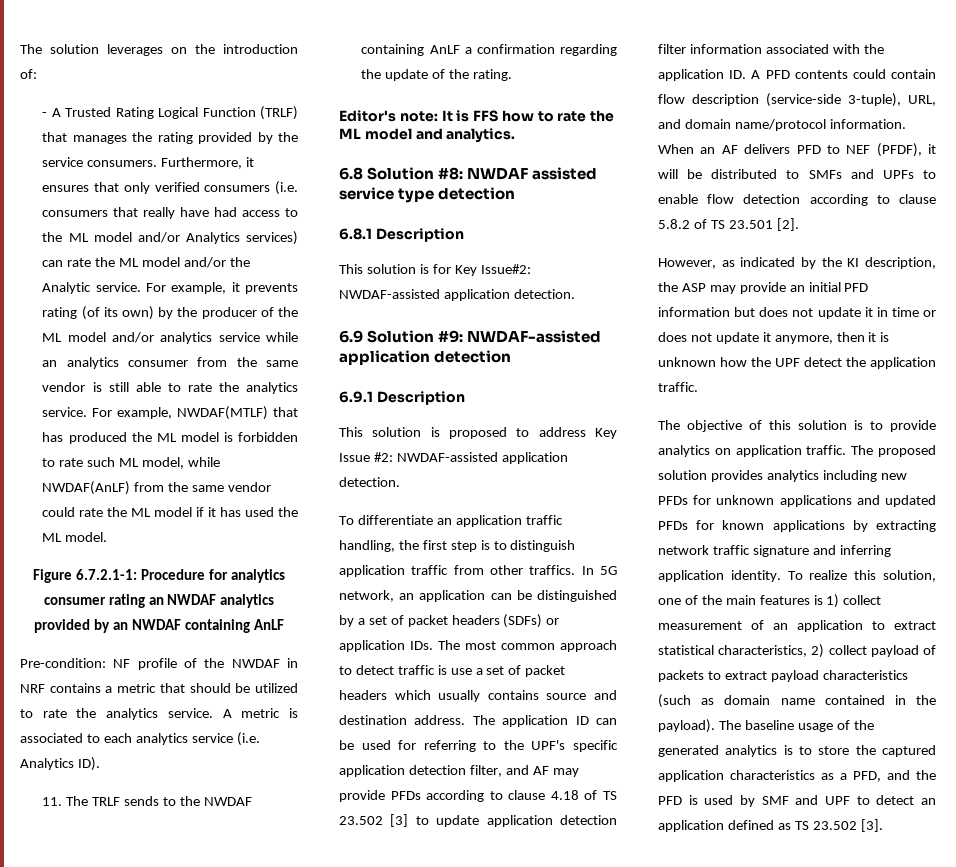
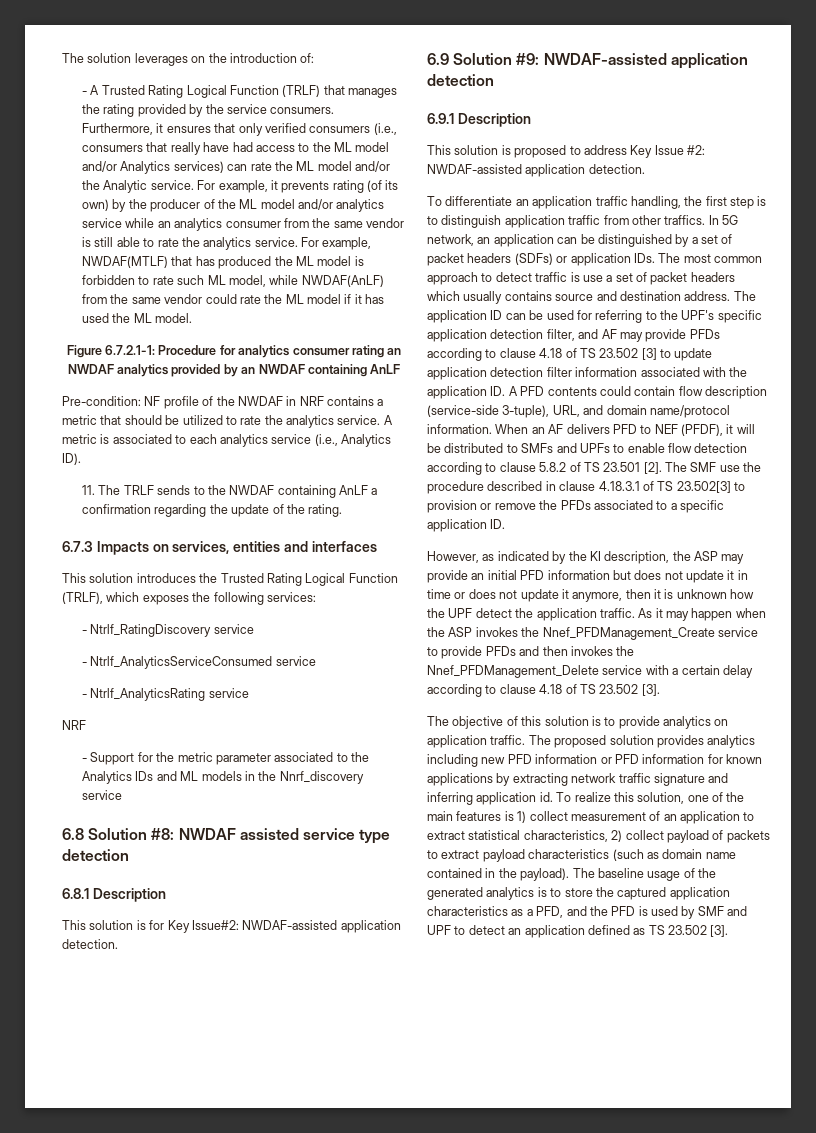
[275,181,298,195] (i.e. -> [373,123,397,135] (i.e.,
[236,732,260,746] (i.e. -> [314,434,338,446] (i.e.,
[339,110,615,122] [339,128,516,143] Editor's note: It is FFS how to rate the ML model and analytics. -> [62,541,377,555] [62,573,398,586] [62,592,316,605] [82,624,254,637] [82,656,316,669] [82,688,249,701] [62,720,86,730] [82,752,370,765] [82,771,364,784] [82,790,123,800] 6.7.3 Impacts on services, entities and interfaces // This solution introduces the Trusted Rating Logical Function (TRLF), which exposes the following services: // - Ntrlf_RatingDiscovery service // - Ntrlf_AnalyticsServiceConsumed service // - Ntrlf_AnalyticsRating service // NRF // - Support for the metric parameter associated to the Analytics IDs and ML models in the Nnrf_discovery service
(799, 224) none -> [665,462,762,472] [427,481,745,494] [427,500,724,513] [427,519,506,532] The SMF use the procedure described in clause 4.18.3.1 of TS 23.502[3] to provision or remove the PFDs associated to a specific application ID.
(698, 387) none -> [638,608,766,621] [427,627,758,640] [427,646,635,659] [427,665,753,678] [427,684,660,697] As it may happen when the ASP invokes the Nnef_PFDManagement_Create service to provide PFDs and then invokes the Nnef_PFDManagement_Delete service with a certain delay according to clause 4.18 of TS 23.502 [3].
[658,495,936,507] [658,521,688,530] PFDs for unknown applications and updated PFDs -> [507,754,705,764] PFD information or PFD information
[730,570,781,582] identity. -> [539,792,553,802] id.

